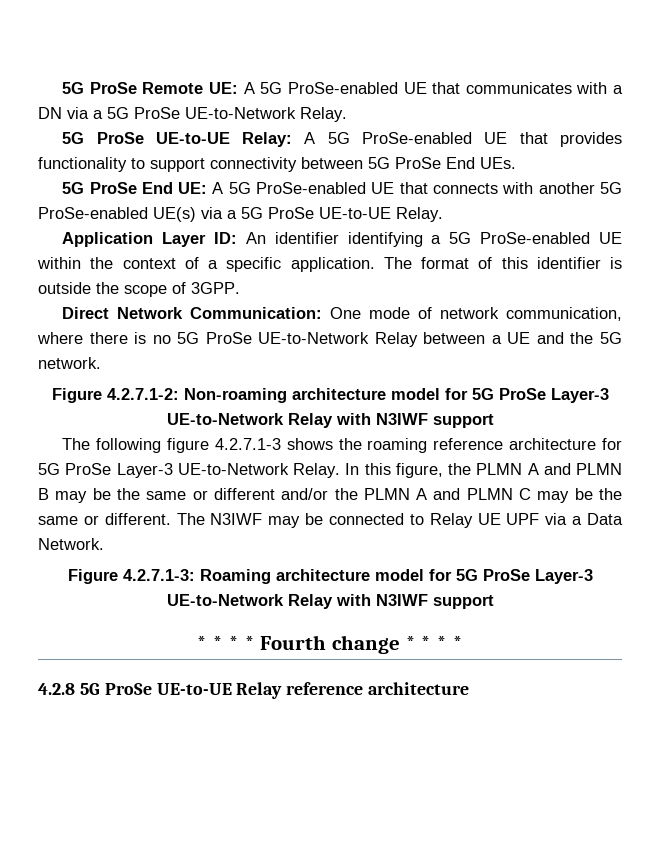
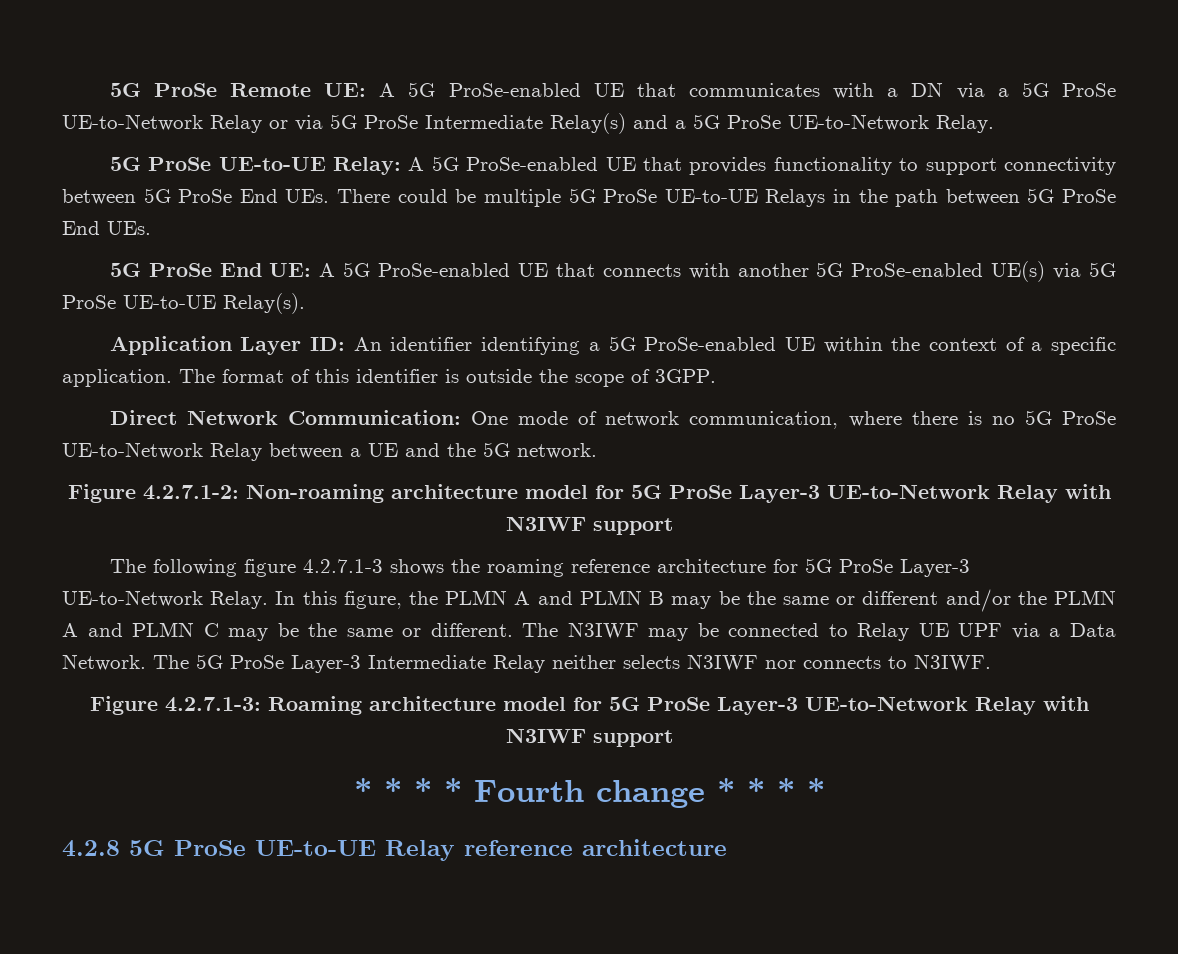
(296, 113) none -> [210,113,929,134] Relay or via 5G ProSe Intermediate Relay(s) and a 5G ProSe UE-to-Network
(516, 163) none -> [337,188,1116,207] [62,221,151,235] There could be multiple 5G ProSe UE-to-UE Relays in the path between 5G ProSe End UEs.
[227,207,443,222] a 5G ProSe UE-to-UE Relay. -> [1089,262,1117,277] [62,293,305,314] 5G ProSe UE-to-UE Relay(s).
(104, 544) none -> [153,654,991,673] The 5G ProSe Layer-3 Intermediate Relay neither selects N3IWF nor connects to N3IWF.

